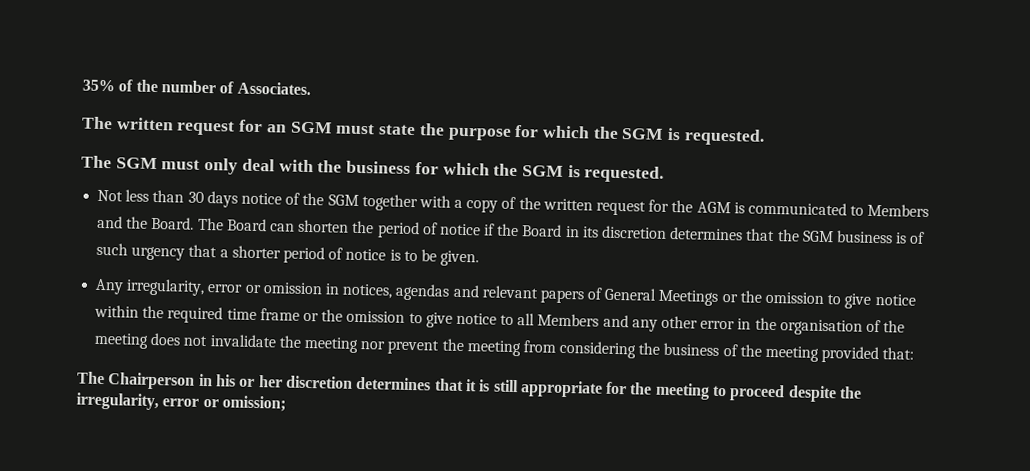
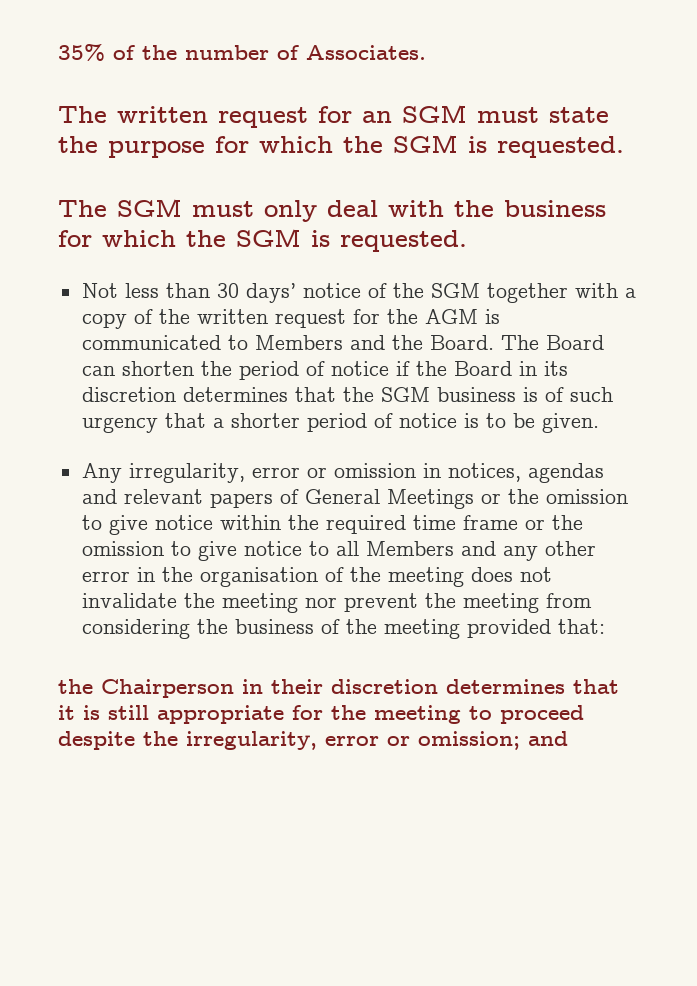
[206,191,238,208] days -> [245,283,296,303] days’
[77,371,105,385] The -> [58,679,93,694] the
[215,374,283,388] his or her -> [271,679,323,694] their
(286, 403) none -> [528,731,568,746] and

